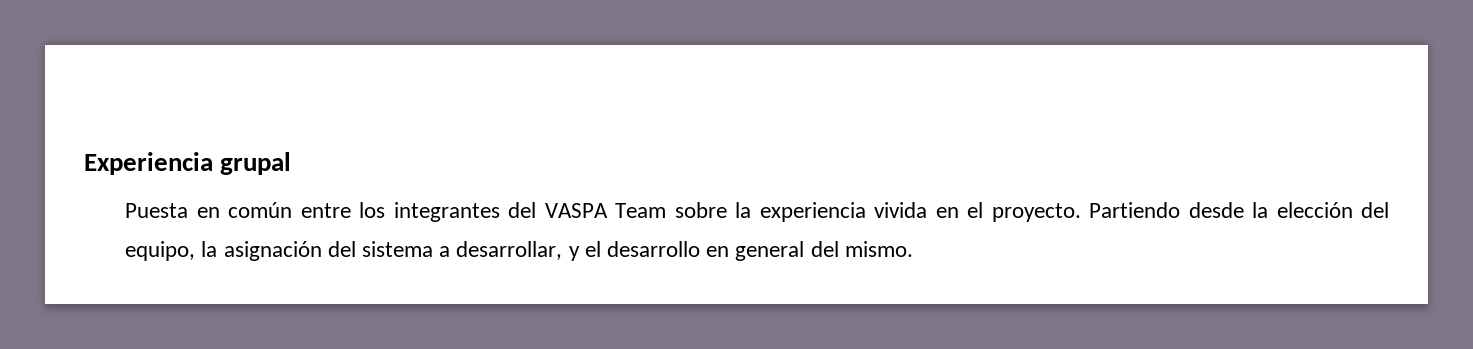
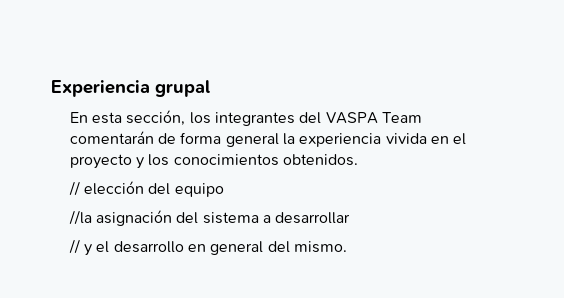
[125,202,351,218] Puesta en común entre -> [69,110,186,126] En esta sección,
[674,202,727,218] sobre -> [69,131,279,147] comentarán de forma general
[991,202,1389,222] [125,241,218,261] proyecto. Partiendo desde la elección del equipo, la -> [69,154,358,169] [68,181,224,197] [68,210,92,225] proyecto y los conocimientos obtenidos. // // elección del equipo // //la
[456,241,563,260] desarrollar, -> [275,212,351,224] [68,239,80,254] desarrollar // //

